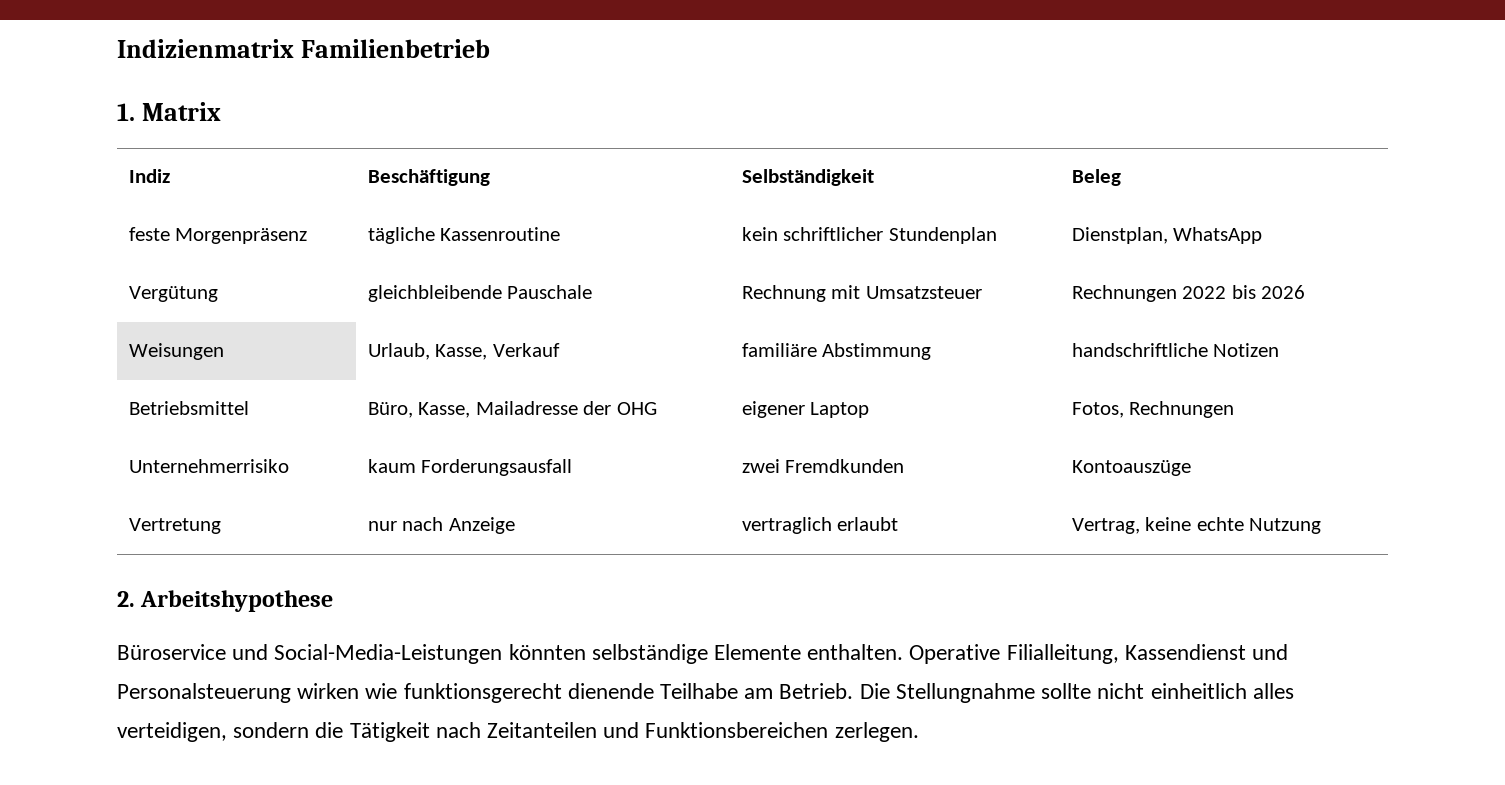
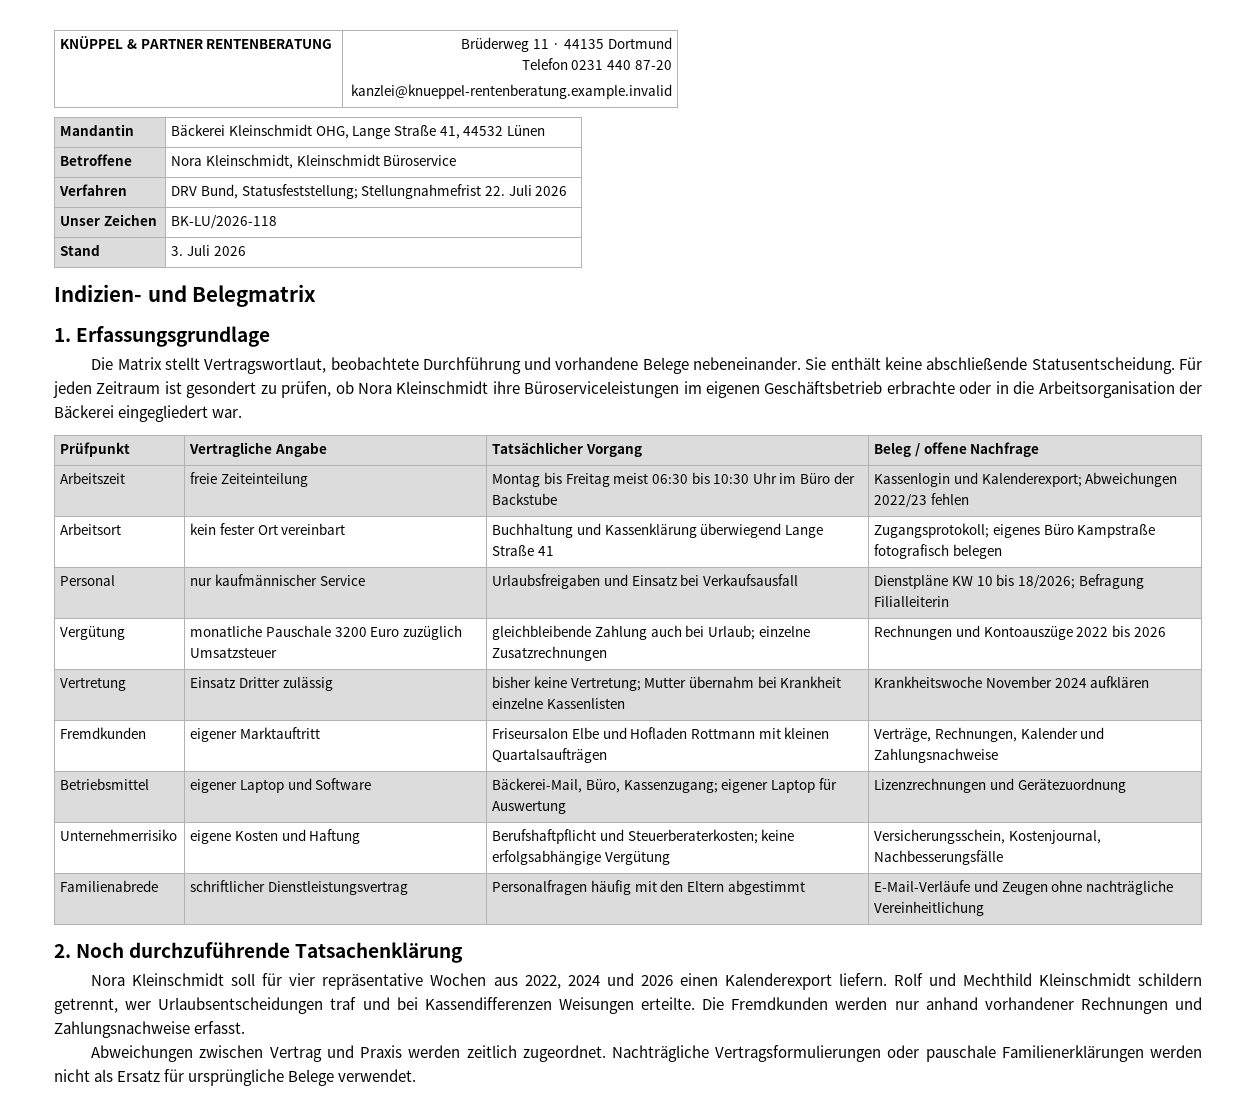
[117,39,490,58] Indizienmatrix Familienbetrieb -> [60,36,333,49] [461,37,672,52] [521,58,672,70] [350,84,672,99] [60,124,135,136] [171,124,545,139] [60,154,133,166] [171,154,457,169] [59,184,128,196] [171,184,568,199] [60,214,157,226] [171,215,278,229] [60,244,101,256] [171,245,246,256] [54,284,317,307] KNÜPPEL & PARTNER RENTENBERATUNG | Brüderweg 11 · 44135 Dortmund // Telefon 0231 440 87-20 // kanzlei@knueppel-rentenberatung.example.invalid // Mandantin | Bäckerei Kleinschmidt OHG, Lange Straße 41, 44532 Lünen // Betroffene | Nora Kleinschmidt, Kleinschmidt Büroservice // Verfahren | DRV Bund, Statusfeststellung; Stellungnahmefrist 22. Juli 2026 // Unser Zeichen | BK-LU/2026-118 // Stand | 3. Juli 2026 // Indizien- und Belegmatrix
(135, 112) none -> [76,326,271,347] [91,357,114,370] Erfassungsgrundlage // Die
[128,169,170,183] [367,169,490,186] [741,169,874,186] [1071,169,1121,186] [128,227,308,244] [367,227,561,244] [741,227,997,244] [1071,227,1263,244] [128,286,218,302] [367,285,502,302] // Indiz | Beschäftigung | Selbständigkeit | Beleg // feste Morgenpräsenz | tägliche Kassenroutine | kein schriftlicher Stundenplan | Dienstplan, WhatsApp // Vergütung | gleichbleibende -> [164,357,1202,374] [53,381,1203,398] [54,405,243,422] [60,442,131,457] [189,442,327,457] [492,442,642,457] [874,442,1040,457] [60,472,126,484] [190,472,308,487] [492,472,855,487] [492,493,558,505] [874,472,1178,487] [874,493,969,508] [60,523,122,535] [190,523,346,535] [492,523,823,538] [492,545,554,556] [874,523,1156,538] [874,544,1002,559] [60,575,116,586] [190,574,365,586] [492,574,798,589] [874,574,1144,589] [874,596,950,607] [60,626,126,640] [190,625,263,637] stellt Vertragswortlaut, beobachtete Durchführung und vorhandene Belege nebeneinander. Sie enthält keine abschließende Statusentscheidung. Für jeden Zeitraum ist gesondert zu prüfen, ob Nora Kleinschmidt ihre Büroserviceleistungen im eigenen Geschäftsbetrieb erbrachte oder in die Arbeitsorganisation der Bäckerei eingegliedert war. // Prüfpunkt | Vertragliche Angabe | Tatsächlicher Vorgang | Beleg / offene Nachfrage // Arbeitszeit | freie Zeiteinteilung | Montag bis Freitag meist 06:30 bis 10:30 Uhr im Büro der Backstube | Kassenlogin und Kalenderexport; Abweichungen 2022/23 fehlen // Arbeitsort | kein fester Ort vereinbart | Buchhaltung und Kassenklärung überwiegend Lange Straße 41 | Zugangsprotokoll; eigenes Büro Kampstraße fotografisch belegen // Personal | nur kaufmännischer Service | Urlaubsfreigaben und Einsatz bei Verkaufsausfall | Dienstpläne KW 10 bis 18/2026; Befragung Filialleiterin // Vergütung | monatliche
[741,285,982,302] [1071,285,1177,302] | Rechnung mit Umsatzsteuer | Rechnungen -> [334,625,462,640] [190,647,278,658] [492,625,810,640] [492,646,608,661] [874,625,1073,640] 3200 Euro zuzüglich Umsatzsteuer | gleichbleibende Zahlung auch bei Urlaub; einzelne Zusatzrechnungen | Rechnungen und Kontoauszüge
[128,343,224,360] [367,343,560,360] [741,343,932,360] [1071,343,1280,357] [128,401,249,415] [367,401,657,418] [741,401,870,418] [1071,401,1235,418] [128,459,289,473] [367,459,573,476] [741,459,905,473] [1071,460,1191,476] [128,518,221,534] [367,517,515,534] [741,517,899,534] [1071,517,1322,534] [117,590,334,612] [117,644,1289,664] [117,683,1294,703] [117,722,919,742] Weisungen | Urlaub, Kasse, Verkauf | familiäre Abstimmung | handschriftliche Notizen // Betriebsmittel | Büro, Kasse, Mailadresse der OHG | eigener Laptop | Fotos, Rechnungen // Unternehmerrisiko | kaum Forderungsausfall | zwei Fremdkunden | Kontoauszüge // Vertretung | nur nach Anzeige | vertraglich erlaubt | Vertrag, keine echte Nutzung // 2. Arbeitshypothese // Büroservice und Social-Media-Leistungen könnten selbständige Elemente enthalten. Operative Filialleitung, Kassendienst und Personalsteuerung wirken wie funktionsgerecht dienende Teilhabe am Betrieb. Die Stellungnahme sollte nicht einheitlich alles verteidigen, sondern die Tätigkeit nach Zeitanteilen und Funktionsbereichen zerlegen. -> [60,677,127,691] [190,677,333,691] [492,676,842,691] [492,698,625,709] [874,676,1150,688] [60,727,147,739] [190,727,320,742] [492,727,830,739] [492,748,608,763] [874,727,1105,742] [874,748,999,763] [60,778,150,790] [190,778,372,793] [492,778,837,793] [492,800,567,814] [874,778,1126,793] [60,829,178,841] [190,829,361,844] [492,829,795,844] [492,850,670,865] [874,829,1101,844] [874,850,1004,865] [60,880,159,892] [190,880,408,895] [492,880,805,895] [874,880,1173,895] [874,901,985,916] [54,942,464,963] [91,973,1203,990] [54,997,1202,1014] [54,1021,246,1038] [91,1045,1202,1062] [54,1069,417,1086] Vertretung | Einsatz Dritter zulässig | bisher keine Vertretung; Mutter übernahm bei Krankheit einzelne Kassenlisten | Krankheitswoche November 2024 aufklären // Fremdkunden | eigener Marktauftritt | Friseursalon Elbe und Hofladen Rottmann mit kleinen Quartalsaufträgen | Verträge, Rechnungen, Kalender und Zahlungsnachweise // Betriebsmittel | eigener Laptop und Software | Bäckerei-Mail, Büro, Kassenzugang; eigener Laptop für Auswertung | Lizenzrechnungen und Gerätezuordnung // Unternehmerrisiko | eigene Kosten und Haftung | Berufshaftpflicht und Steuerberaterkosten; keine erfolgsabhängige Vergütung | Versicherungsschein, Kostenjournal, Nachbesserungsfälle // Familienabrede | schriftlicher Dienstleistungsvertrag | Personalfragen häufig mit den Eltern abgestimmt | E-Mail-Verläufe und Zeugen ohne nachträgliche Vereinheitlichung // 2. Noch durchzuführende Tatsachenklärung // Nora Kleinschmidt soll für vier repräsentative Wochen aus 2022, 2024 und 2026 einen Kalenderexport liefern. Rolf und Mechthild Kleinschmidt schildern getrennt, wer Urlaubsentscheidungen traf und bei Kassendifferenzen Weisungen erteilte. Die Fremdkunden werden nur anhand vorhandener Rechnungen und Zahlungsnachweise erfasst. // Abweichungen zwischen Vertrag und Praxis werden zeitlich zugeordnet. Nachträgliche Vertragsformulierungen oder pauschale Familienerklärungen werden nicht als Ersatz für ursprüngliche Belege verwendet.

